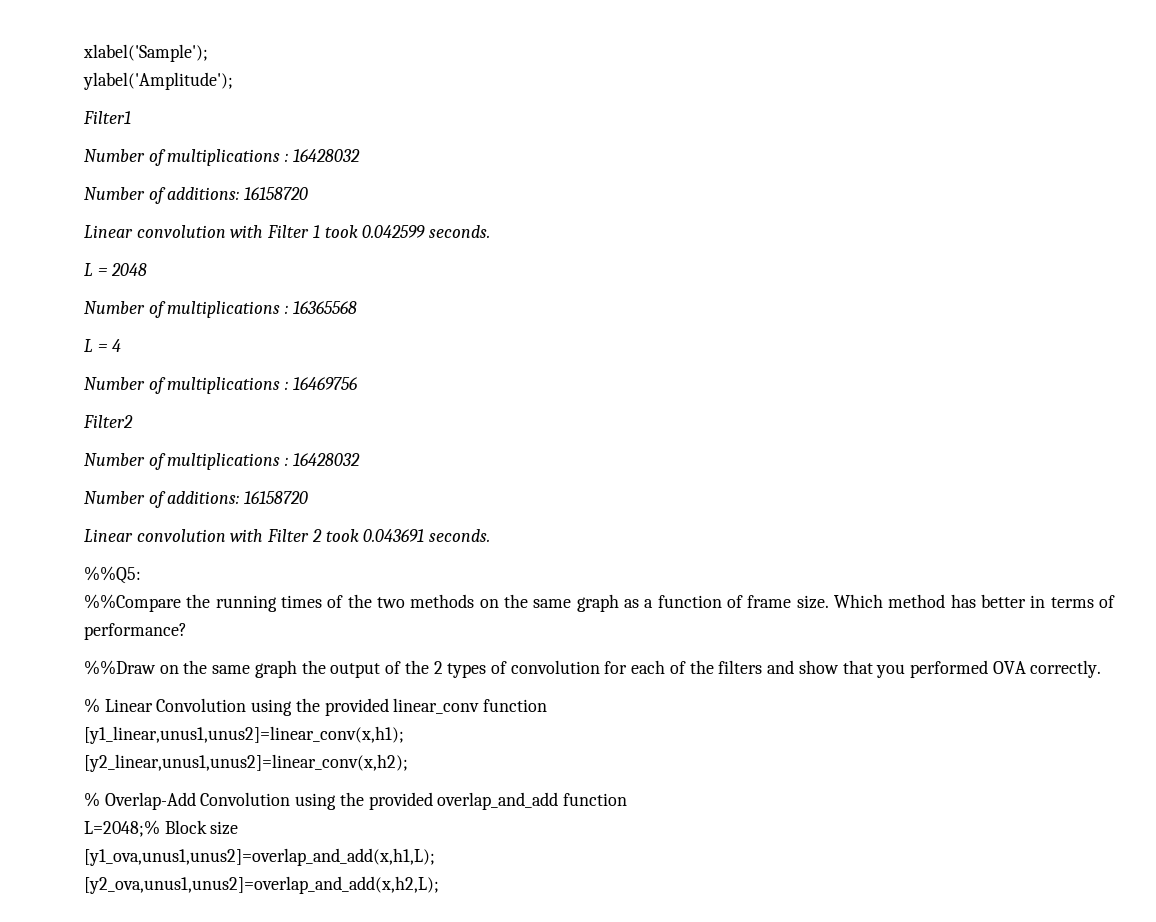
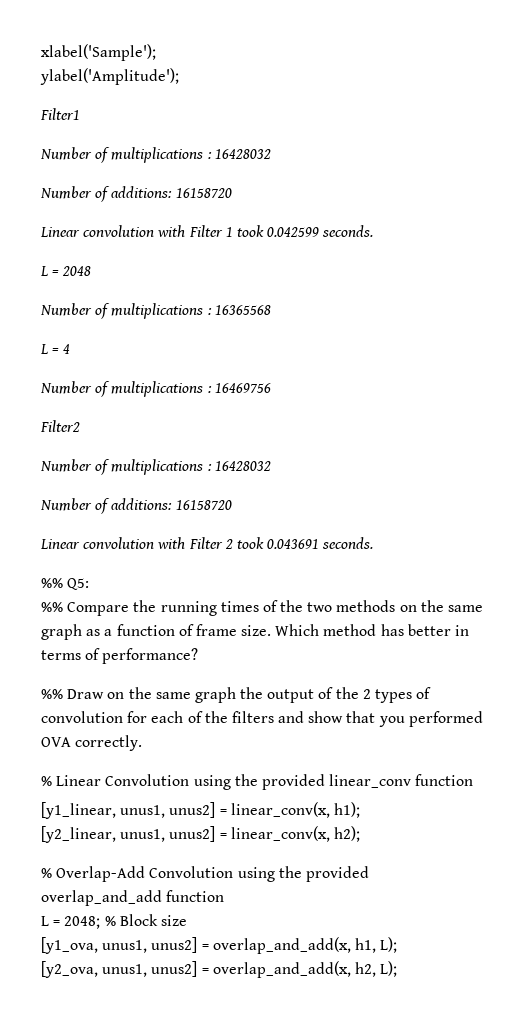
[84,566,141,584] [84,594,181,612] %%Q5: // %%Compare -> [41,578,90,590] [41,602,130,616] %% Q5: // %% Compare
[84,660,156,675] %%Draw -> [41,689,105,699] %% Draw
[84,726,404,744] [84,754,408,772] [y1_linear,unus1,unus2]=linear_conv(x,h1); // [y2_linear,unus1,unus2]=linear_conv(x,h2); -> [41,802,360,819] [41,826,360,843] [y1_linear, unus1, unus2] = linear_conv(x, h1); // [y2_linear, unus1, unus2] = linear_conv(x, h2);
[84,820,239,837] [84,848,435,866] [84,876,439,894] L=2048;% Block size // [y1_ova,unus1,unus2]=overlap_and_add(x,h1,L); // [y2_ova,unus1,unus2]=overlap_and_add(x,h2,L); -> [41,914,187,929] [41,937,398,954] [41,961,398,978] L = 2048; % Block size // [y1_ova, unus1, unus2] = overlap_and_add(x, h1, L); // [y2_ova, unus1, unus2] = overlap_and_add(x, h2, L);

